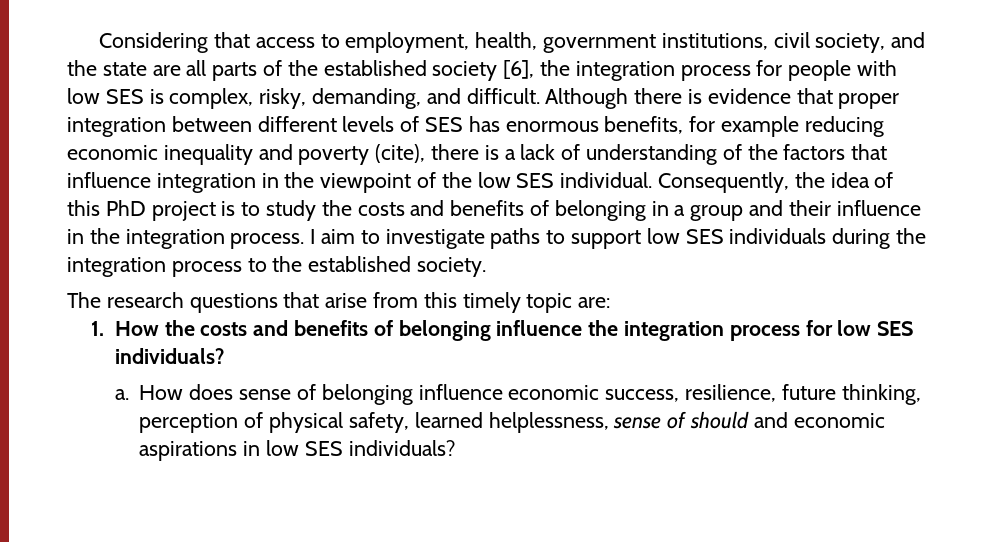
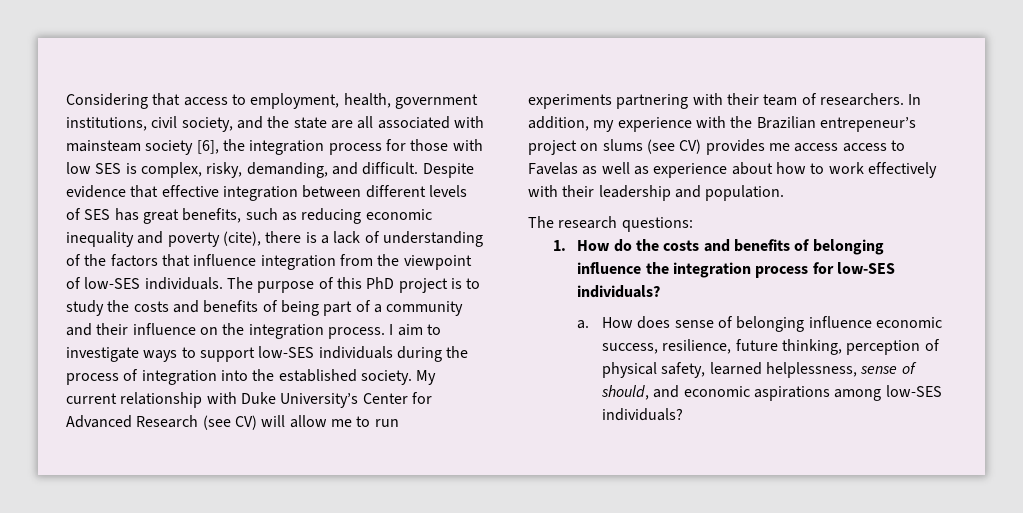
[212,60,427,81] parts of the established -> [377,116,484,129] [66,140,141,152] associated with mainsteam
[788,60,852,81] people -> [410,139,449,151] those
[545,88,703,109] Although there is -> [422,163,474,178] Despite
[838,93,900,109] proper -> [161,185,219,197] effective
[505,116,800,137] enormous benefits, for example -> [142,208,297,224] great benefits, such as
[261,173,279,188] in -> [339,254,373,266] from
[441,172,870,193] the low SES individual. Consequently, the idea -> [84,277,315,293] low-SES individuals. The purpose
[554,200,744,221] belonging in a group -> [280,300,464,316] being part of a community
[67,229,84,244] in -> [199,327,218,335] on
[490,228,541,249] paths -> [143,350,178,362] ways
[646,228,724,244] low SES -> [258,346,315,358] low-SES
[67,257,267,277] integration process to -> [66,369,248,385] process of integration into
[67,292,611,313] // The research questions that arise from this timely topic are: -> [416,370,437,385] [66,392,432,408] [66,415,399,430] [528,93,922,109] [528,116,916,132] [528,139,905,155] [528,162,937,178] [528,185,785,201] [528,216,693,232] My current relationship with Duke University’s Center for Advanced Research (see CV) will allow me to run experiments partnering with their team of researchers. In addition, my experience with the Brazilian entrepeneur’s project on slums (see CV) provides me access access to Favelas as well as experience about how to work effectively with their leadership and population. // The research questions:
(159, 328) none -> [613,239,632,252] do
[837,320,914,336] low SES -> [836,262,895,274] low-SES
[689,411,749,429] should -> [601,385,650,400] should,
[243,440,343,456] in low SES -> [834,385,942,401] among low-SES

